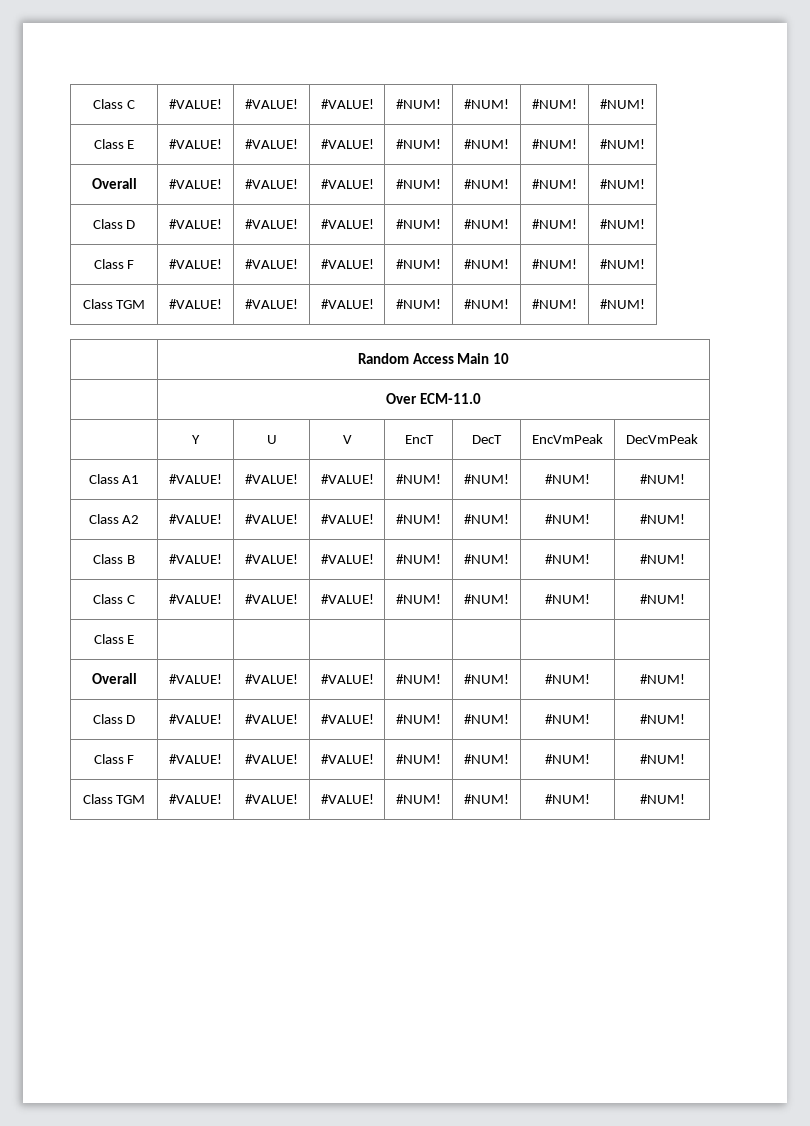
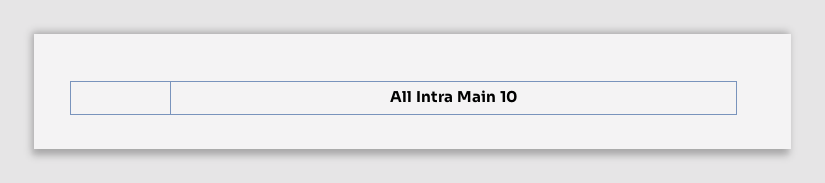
[93,99,135,109] [169,99,222,109] [245,99,298,109] [320,99,374,109] [396,99,441,109] [464,99,509,109] [532,99,577,109] [600,99,645,109] [93,139,135,149] [169,139,222,149] [245,139,298,149] [320,139,374,149] [396,139,441,149] [464,139,509,149] [532,139,577,149] [600,139,645,149] [91,178,137,189] [169,179,222,189] [245,179,298,189] [320,179,374,189] [396,179,441,189] [464,179,509,189] [532,179,577,189] [600,179,645,189] [92,219,136,229] [169,219,222,229] [245,219,298,229] [320,219,374,229] [396,219,441,229] [464,219,509,229] [532,219,577,229] [600,219,645,229] [93,259,135,269] [169,259,222,269] [245,259,298,269] [320,259,374,269] [396,259,441,269] [464,259,509,269] [532,259,577,269] [600,259,645,269] [82,299,146,309] [169,299,222,309] [245,299,298,309] [320,299,374,309] [396,299,441,309] [464,299,509,309] [532,299,577,309] [600,299,645,309] [357,353,510,364] [386,393,481,404] [192,435,200,444] [266,435,277,444] [342,435,352,444] [404,435,434,444] [472,435,502,444] [532,434,603,444] [626,434,698,444] [88,474,140,484] [169,474,222,484] [245,474,298,484] [320,474,374,484] [396,474,441,484] [464,474,509,484] [545,474,590,484] [639,474,685,484] [88,514,140,524] [169,514,222,524] [245,514,298,524] [320,514,374,524] [396,514,441,524] [464,514,509,524] [545,514,590,524] [639,514,685,524] [93,554,135,564] [169,554,222,564] [245,554,298,564] [320,554,374,564] [396,554,441,564] [464,554,509,564] [545,554,590,564] [639,554,685,564] [93,594,135,604] [169,594,222,604] [245,594,298,604] [320,594,374,604] [396,594,441,604] [464,594,509,604] [545,594,590,604] [639,594,685,604] [93,634,135,644] [91,673,137,684] [169,674,222,684] [245,674,298,684] [320,674,374,684] [396,674,441,684] [464,674,509,684] [545,674,590,684] [639,674,685,684] [92,714,136,724] [169,714,222,724] [245,714,298,724] [320,714,374,724] [396,714,441,724] [464,714,509,724] [545,714,590,724] [639,714,685,724] [93,754,135,764] [169,754,222,764] [245,754,298,764] [320,754,374,764] [396,754,441,764] [464,754,509,764] [545,754,590,764] [639,754,685,764] [82,794,146,804] [169,794,222,804] [245,794,298,804] [320,794,374,804] [396,794,441,804] [464,794,509,804] [545,794,590,804] [639,794,685,804] Class C | #VALUE! | #VALUE! | #VALUE! | #NUM! | #NUM! | #NUM! | #NUM! // Class E | #VALUE! | #VALUE! | #VALUE! | #NUM! | #NUM! | #NUM! | #NUM! // Overall | #VALUE! | #VALUE! | #VALUE! | #NUM! | #NUM! | #NUM! | #NUM! // Class D | #VALUE! | #VALUE! | #VALUE! | #NUM! | #NUM! | #NUM! | #NUM! // Class F | #VALUE! | #VALUE! | #VALUE! | #NUM! | #NUM! | #NUM! | #NUM! // Class TGM | #VALUE! | #VALUE! | #VALUE! | #NUM! | #NUM! | #NUM! | #NUM! // | Random Access Main 10 // | Over ECM-11.0 // | Y | U | V | EncT | DecT | EncVmPeak | DecVmPeak // Class A1 | #VALUE! | #VALUE! | #VALUE! | #NUM! | #NUM! | #NUM! | #NUM! // Class A2 | #VALUE! | #VALUE! | #VALUE! | #NUM! | #NUM! | #NUM! | #NUM! // Class B | #VALUE! | #VALUE! | #VALUE! | #NUM! | #NUM! | #NUM! | #NUM! // Class C | #VALUE! | #VALUE! | #VALUE! | #NUM! | #NUM! | #NUM! | #NUM! // Class E | | | | | | | // Overall | #VALUE! | #VALUE! | #VALUE! | #NUM! | #NUM! | #NUM! | #NUM! // Class D | #VALUE! | #VALUE! | #VALUE! | #NUM! | #NUM! | #NUM! | #NUM! // Class F | #VALUE! | #VALUE! | #VALUE! | #NUM! | #NUM! | #NUM! | #NUM! // Class TGM | #VALUE! | #VALUE! | #VALUE! | #NUM! | #NUM! | #NUM! | #NUM! -> [389,90,518,103] | All Intra Main 10

